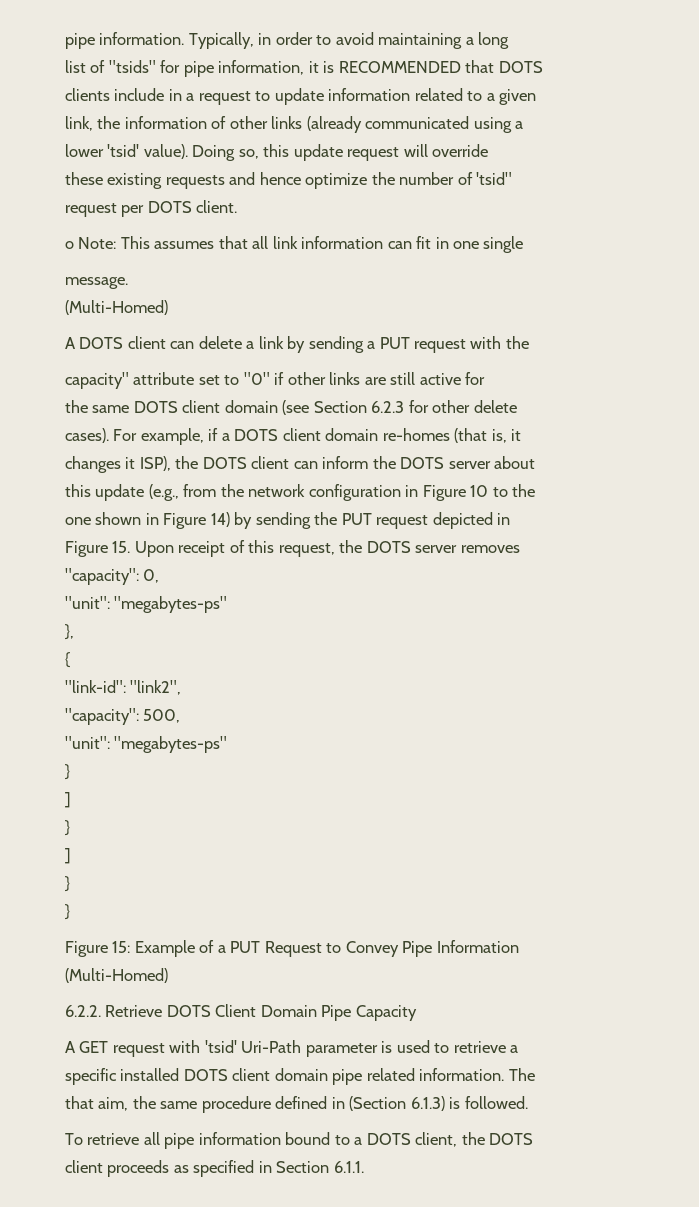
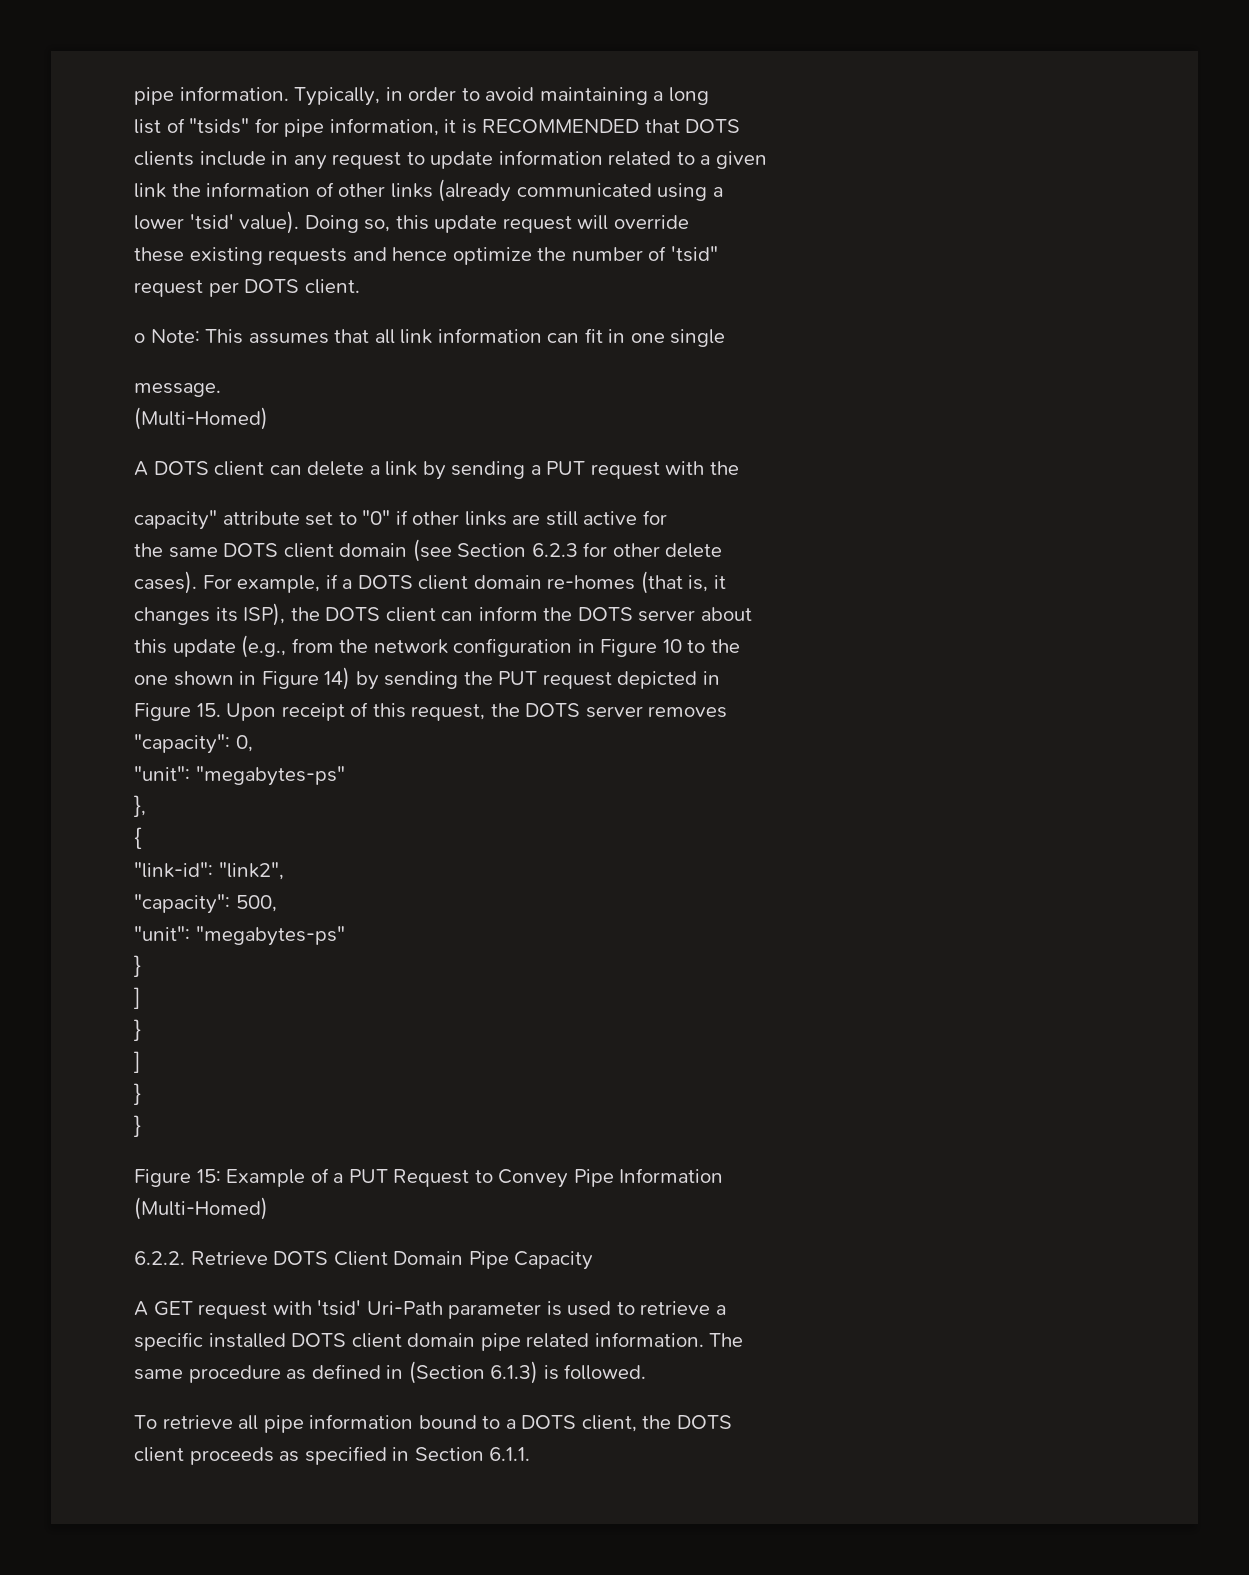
[186,93,195,101] a -> [293,155,327,170] any
[65,116,93,131] link, -> [134,183,166,198] link
[125,457,136,469] it -> [215,607,238,622] its
[65,1096,156,1111] that aim, the -> (744, 1340) none
(271, 1104) none -> [286,1369,307,1380] as

